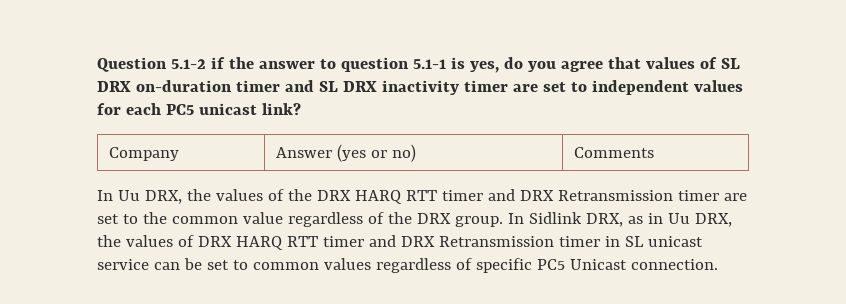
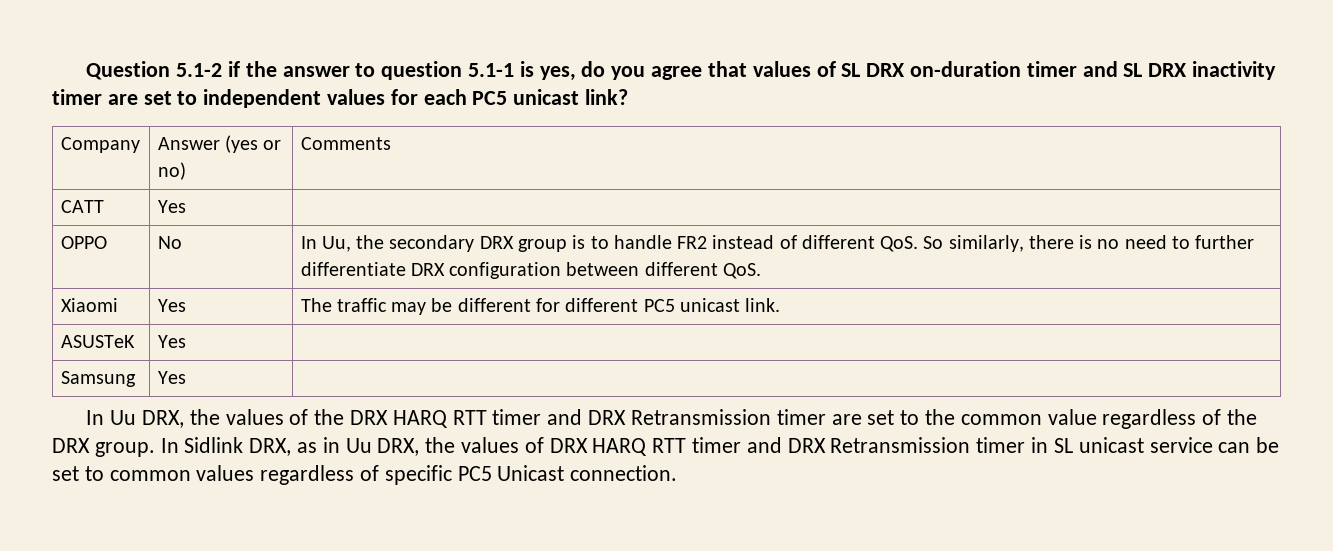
(655, 152) none -> [60,200,104,213] [157,200,186,213] [60,236,107,249] [157,236,182,249] [300,235,1255,252] [300,262,761,279] [60,298,118,312] [157,299,186,312] [300,298,781,315] [60,335,135,348] [157,335,186,348] [60,371,136,387] [157,371,186,384] // CATT | Yes | // OPPO | No | In Uu, the secondary DRX group is to handle FR2 instead of different QoS. So similarly, there is no need to further differentiate DRX configuration between different QoS. // Xiaomi | Yes | The traffic may be different for different PC5 unicast link. // ASUSTeK | Yes | // Samsung | Yes |

